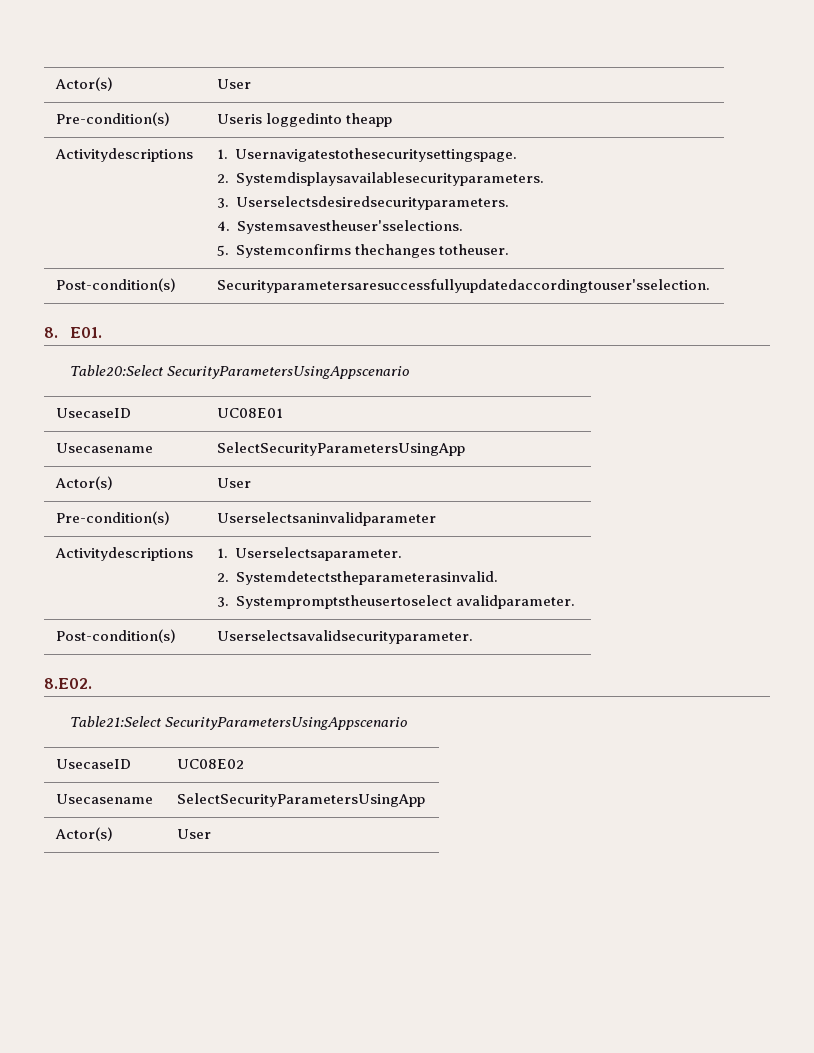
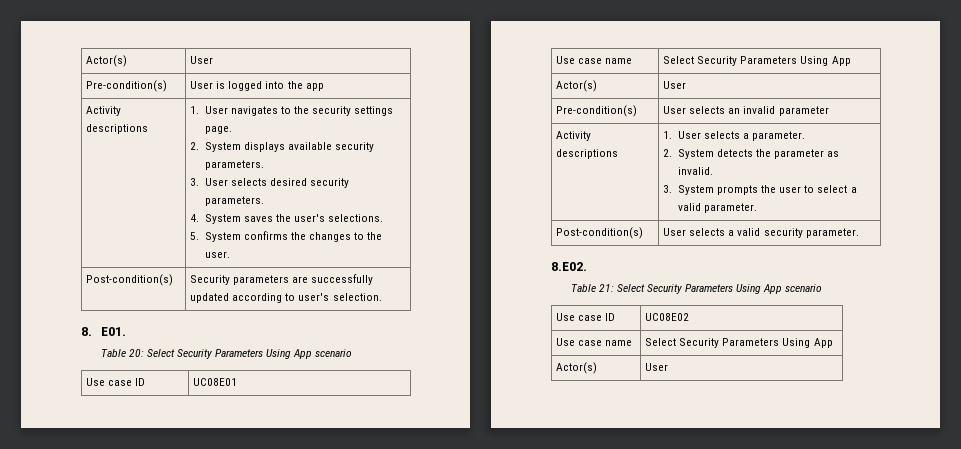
[54,77,113,91] [216,79,251,89] [55,112,170,126] [216,113,392,127] [54,148,193,162] [216,148,518,162] [216,172,545,186] [216,196,510,210] [216,220,464,234] [216,244,510,258] [55,278,176,292] [216,279,710,293] [44,327,103,338] [70,365,410,379] [55,408,131,418] [216,408,283,418] [55,443,153,453] [216,442,465,456] [54,476,113,490] [216,478,251,488] [55,511,170,525] [216,512,436,526] [54,547,193,561] [216,547,403,561] [216,571,499,585] [216,595,576,609] [55,629,176,643] [216,630,473,644] [44,678,92,689] [70,716,408,730] [55,759,131,769] [176,759,244,769] [55,794,153,804] [176,793,425,807] Actor(s) | User // Pre-condition(s) | Useris loggedinto theapp // Activitydescriptions | 1. Usernavigatestothesecuritysettingspage. // 2. Systemdisplaysavailablesecurityparameters. // 3. Userselectsdesiredsecurityparameters. // 4. Systemsavestheuser'sselections. // 5. Systemconfirms thechanges totheuser. // Post-condition(s) | Securityparametersaresuccessfullyupdatedaccordingtouser'sselection. // 8. E01. // Table20:Select SecurityParametersUsingAppscenario // UsecaseID | UC08E01 // Usecasename | SelectSecurityParametersUsingApp // Actor(s) | User // Pre-condition(s) | Userselectsaninvalidparameter // Activitydescriptions | 1. Userselectsaparameter. // 2. Systemdetectstheparameterasinvalid. // 3. Systempromptstheusertoselect avalidparameter. // Post-condition(s) | Userselectsavalidsecurityparameter. // 8.E02. // Table21:Select SecurityParametersUsingAppscenario // UsecaseID | UC08E02 // Usecasename | SelectSecurityParametersUsingApp -> [86,55,128,67] [190,56,214,64] [86,80,168,92] [190,81,324,91] [86,106,122,116] [86,124,149,134] [190,106,394,116] [204,126,232,134] [190,142,375,152] [204,160,264,170] [190,178,350,188] [204,196,264,206] [190,214,384,224] [190,231,383,242] [204,251,230,258] [86,274,174,286] [190,274,374,285] [190,293,382,303] [81,327,126,336] [100,349,353,359] [86,378,146,386] [193,378,238,386] [556,56,633,64] [663,56,851,66] [556,80,598,92] [663,81,687,89] [556,105,638,117] [663,106,829,116] [556,131,592,141] [556,149,619,159] [663,131,806,141] [663,149,840,159] [677,167,713,175] [663,185,857,195] [677,203,758,213] [556,227,644,239] [663,228,859,238] [551,262,587,271] [570,284,823,294] [556,313,616,321] [645,313,690,321] [556,338,633,346] [645,338,833,348] Actor(s) | User // Pre-condition(s) | User is logged into the app // Activity descriptions | 1. User navigates to the security settings page. // 2. System displays available security parameters. // 3. User selects desired security parameters. // 4. System saves the user's selections. // 5. System confirms the changes to the user. // Post-condition(s) | Security parameters are successfully updated according to user's selection. // 8. E01. // Table 20: Select Security Parameters Using App scenario // Use case ID | UC08E01 // Use case name | Select Security Parameters Using App // Actor(s) | User // Pre-condition(s) | User selects an invalid parameter // Activity descriptions | 1. User selects a parameter. // 2. System detects the parameter as invalid. // 3. System prompts the user to select a valid parameter. // Post-condition(s) | User selects a valid security parameter. // 8.E02. // Table 21: Select Security Parameters Using App scenario // Use case ID | UC08E02 // Use case name | Select Security Parameters Using App

